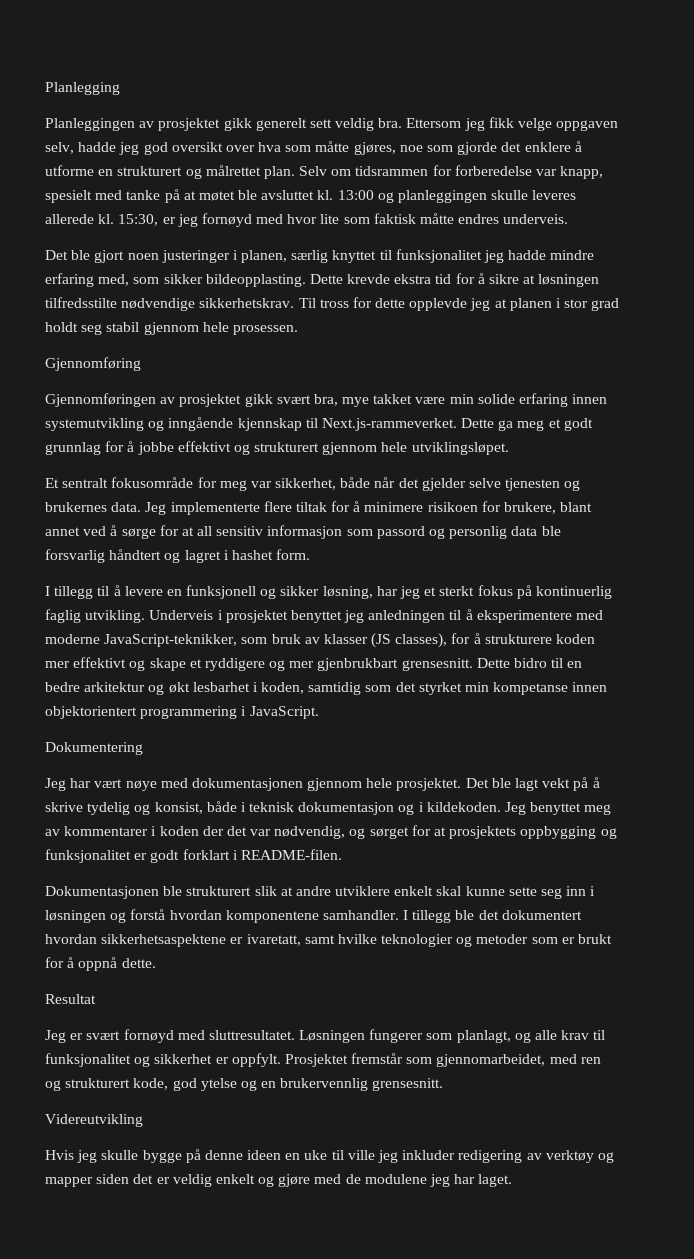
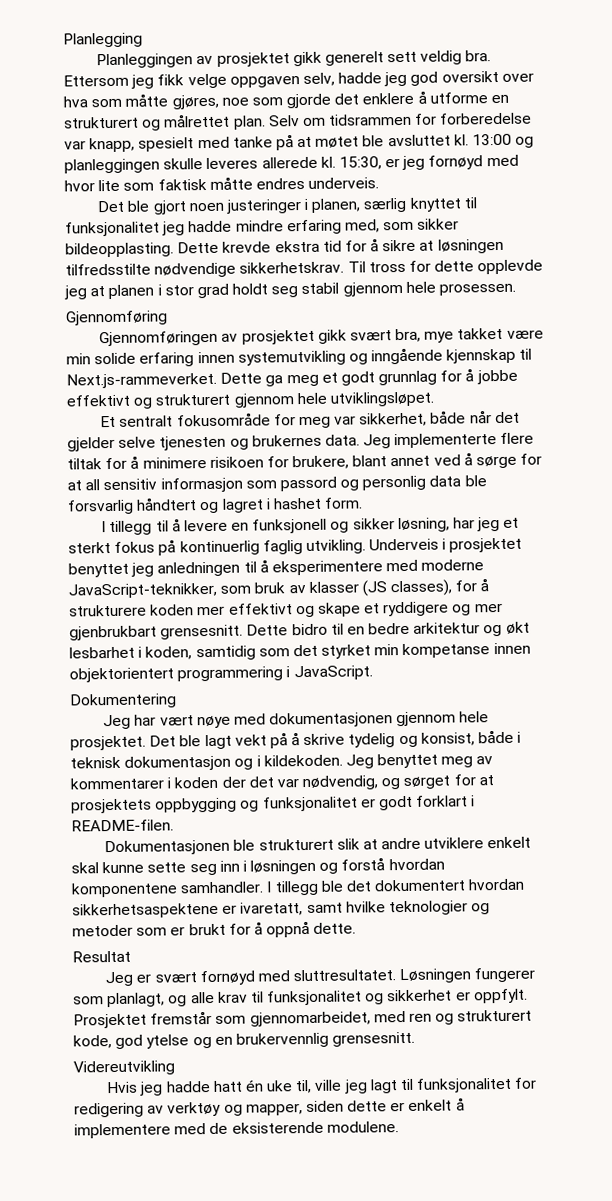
[101,1149,614,1163] [45,1174,513,1187] skulle bygge på denne ideen en uke til ville jeg inkluder redigering av verktøy og mapper siden det er veldig enkelt og gjøre med de modulene jeg har laget. -> [165,1077,538,1094] [74,1097,465,1118] [74,1121,399,1139] hadde hatt én uke til, ville jeg lagt til funksjonalitet for redigering av verktøy og mapper, siden dette er enkelt å implementere med de eksisterende modulene.

